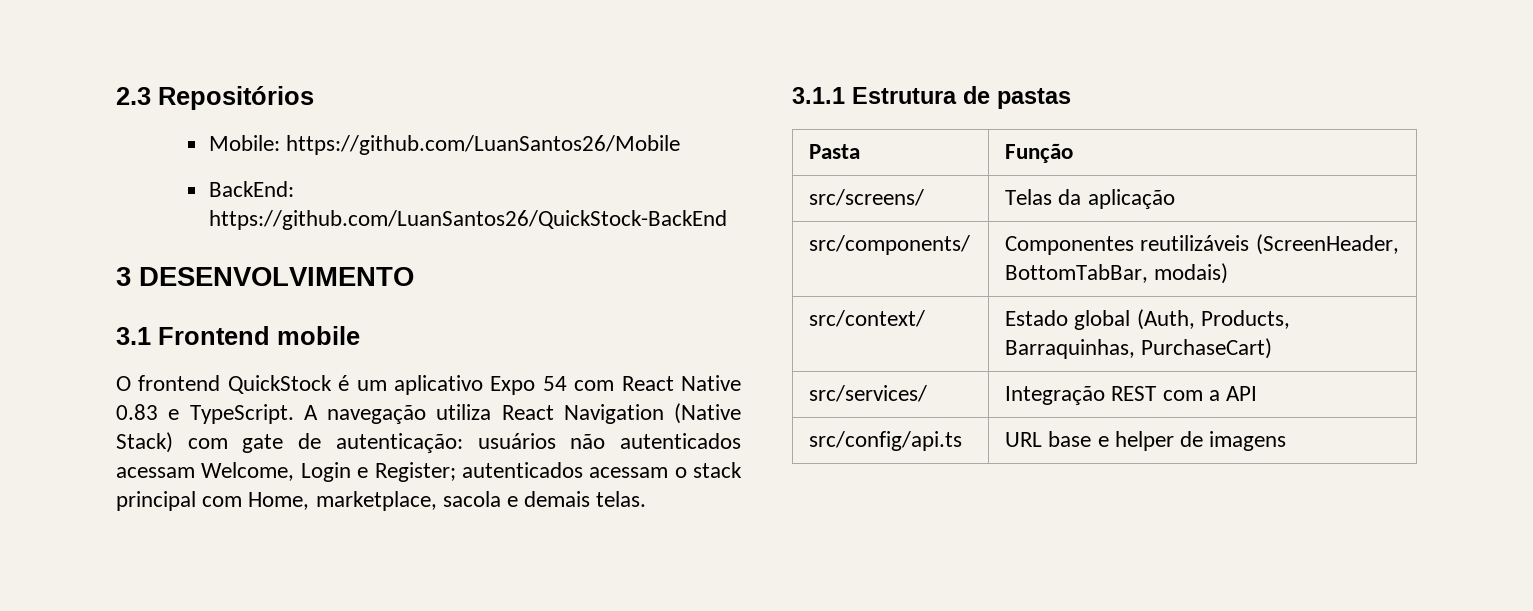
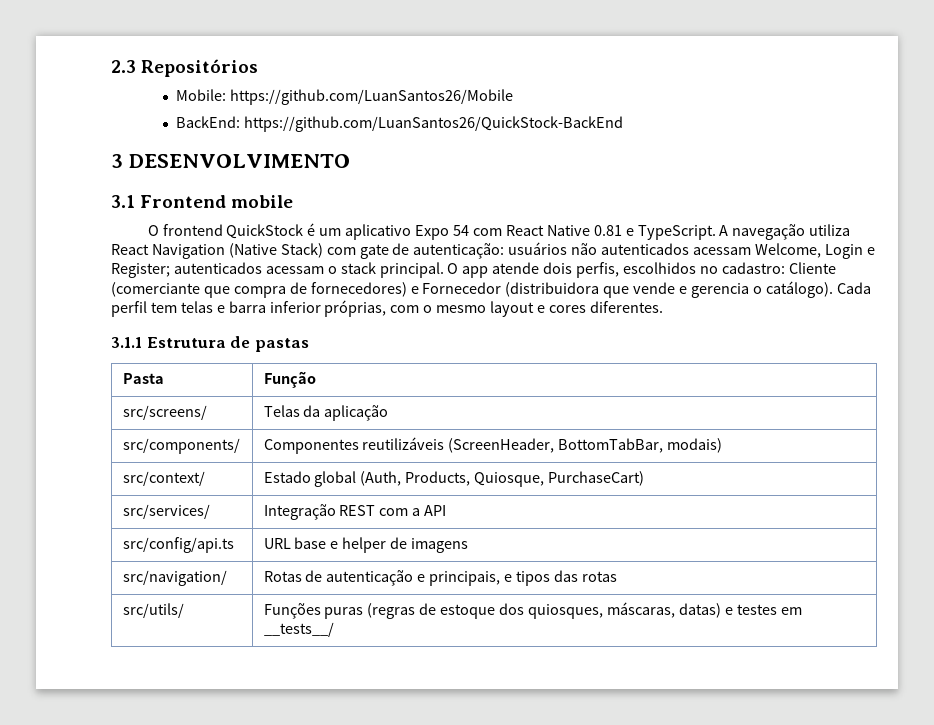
[116,404,158,420] 0.83 -> [593,225,622,236] 0.81
[116,491,647,511] principal com Home, marketplace, sacola e demais telas. -> [379,262,836,278] [111,281,871,298] [111,300,663,317] principal. O app atende dois perfis, escolhidos no cadastro: Cliente (comerciante que compra de fornecedores) e Fornecedor (distribuidora que vende e gerencia o catálogo). Cada perfil tem telas e barra inferior próprias, com o mesmo layout e cores diferentes.
[1005,339,1136,359] Barraquinhas, -> [474,472,545,487] Quiosque,
(1287, 441) none -> [122,570,227,586] [263,570,617,586] [122,603,184,618] [263,602,802,619] [263,622,334,637] // src/navigation/ | Rotas de autenticação e principais, e tipos das rotas // src/utils/ | Funções puras (regras de estoque dos quiosques, máscaras, datas) e testes em __tests__/

